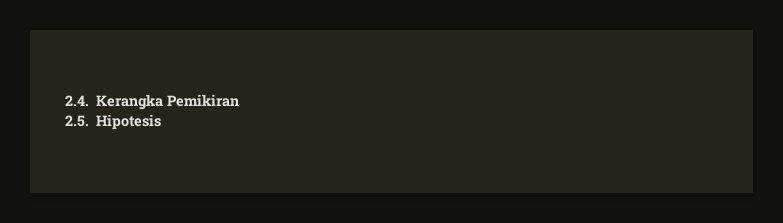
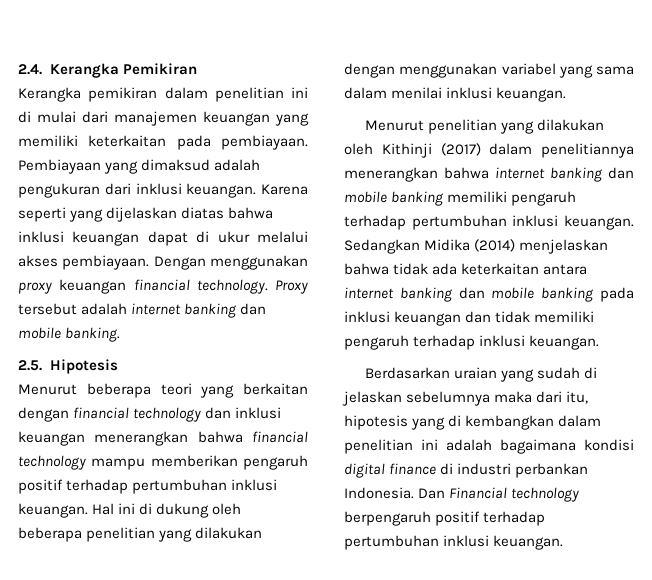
[65,114,162,129] 2.5. Hipotesis -> [18,87,308,102] [18,111,309,126] [18,135,308,150] [18,159,261,174] [18,183,308,198] [18,207,274,222] [18,231,308,246] [18,255,308,270] [18,279,308,294] [18,303,267,318] [18,327,121,342] [18,359,118,374] [18,383,308,398] [18,407,282,422] [18,431,308,446] [18,455,308,470] [18,479,278,494] [18,503,242,518] [18,527,263,542] [344,63,634,78] [344,87,567,102] [364,119,604,134] [344,143,634,158] [344,167,634,182] [344,191,577,206] [344,215,634,230] [344,239,609,254] [344,263,588,275] [344,287,634,302] [344,311,595,326] [344,335,600,350] [364,367,597,382] [342,391,589,406] [344,415,602,430] [344,439,634,454] [344,463,589,478] [344,487,580,502] [344,511,546,526] [344,535,564,550] Kerangka pemikiran dalam penelitian ini di mulai dari manajemen keuangan yang memiliki keterkaitan pada pembiayaan. Pembiayaan yang dimaksud adalah pengukuran dari inklusi keuangan. Karena seperti yang dijelaskan diatas bahwa inklusi keuangan dapat di ukur melalui akses pembiayaan. Dengan menggunakan proxy keuangan financial technology. Proxy tersebut adalah internet banking dan mobile banking. // 2.5. Hipotesis // Menurut beberapa teori yang berkaitan dengan financial technology dan inklusi keuangan menerangkan bahwa financial technology mampu memberikan pengaruh positif terhadap pertumbuhan inklusi keuangan. Hal ini di dukung oleh beberapa penelitian yang dilakukan dengan menggunakan variabel yang sama dalam menilai inklusi keuangan. // Menurut penelitian yang dilakukan oleh Kithinji (2017) dalam penelitiannya menerangkan bahwa internet banking dan mobile banking memiliki pengaruh terhadap pertumbuhan inklusi keuangan. Sedangkan Midika (2014) menjelaskan bahwa tidak ada keterkaitan antara internet banking dan mobile banking pada inklusi keuangan dan tidak memiliki pengaruh terhadap inklusi keuangan. // Berdasarkan uraian yang sudah di jelaskan sebelumnya maka dari itu, hipotesis yang di kembangkan dalam penelitian ini adalah bagaimana kondisi digital finance di industri perbankan Indonesia. Dan Financial technology berpengaruh positif terhadap pertumbuhan inklusi keuangan.

